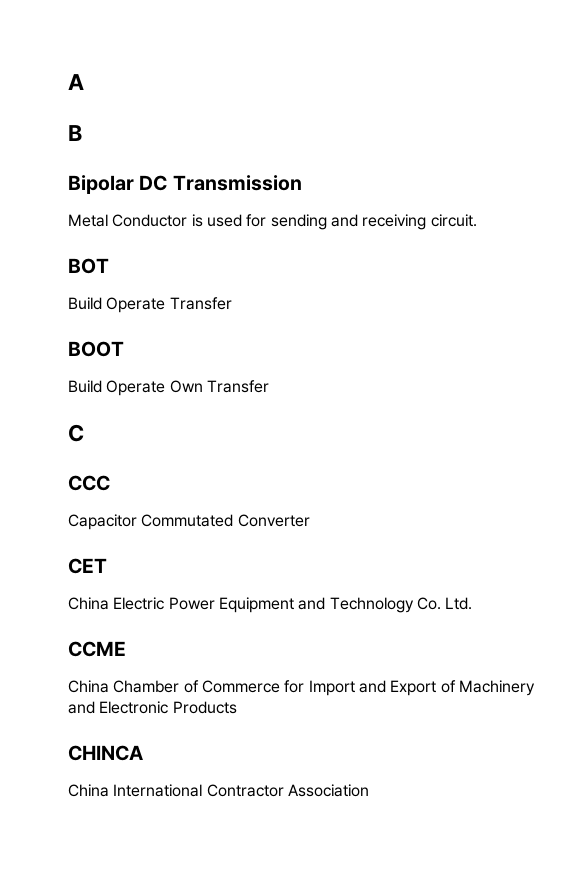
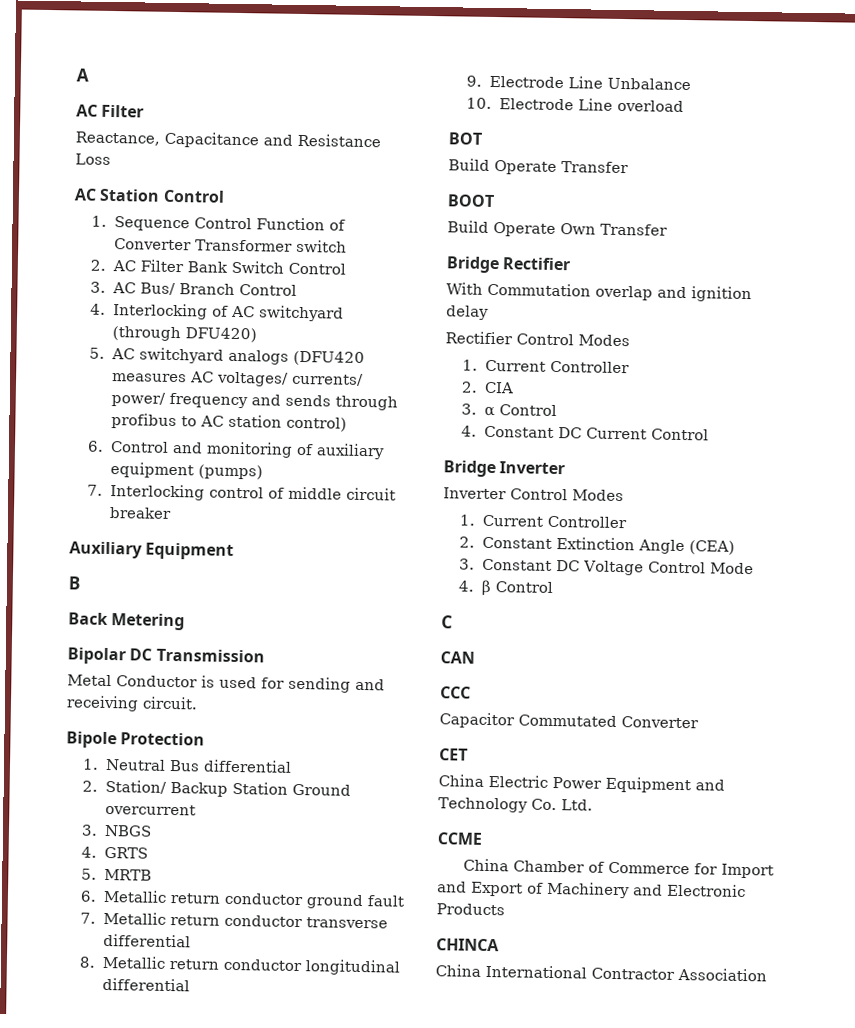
(84, 82) none -> [76,104,145,118] [75,131,381,149] [75,153,111,165] [74,188,225,203] [91,215,346,232] [113,238,347,253] [90,259,346,275] [90,281,297,296] [90,303,344,322] [111,326,257,343] [89,347,365,366] [111,371,364,387] [110,392,398,411] [110,413,347,432] [87,440,385,460] [109,462,263,480] [87,484,396,501] [108,506,172,519] [69,541,235,560] // AC Filter // Reactance, Capacitance and Resistance Loss // AC Station Control // 1. Sequence Control Function of Converter Transformer switch // 2. AC Filter Bank Switch Control // 3. AC Bus/ Branch Control // 4. Interlocking of AC switchyard (through DFU420) // 5. AC switchyard analogs (DFU420 measures AC voltages/ currents/ power/ frequency and sends through profibus to AC station control) // 6. Control and monitoring of auxiliary equipment (pumps) // 7. Interlocking control of middle circuit breaker // Auxiliary Equipment
(82, 133) none -> [68,612,186,631] // Back Metering
(477, 220) none -> [66,731,206,749] [82,758,292,773] [82,779,351,797] [104,803,196,816] [81,824,152,837] [81,846,148,859] [81,868,152,881] [80,889,405,910] [80,911,388,929] [102,933,191,948] [79,955,400,976] [101,977,190,992] [466,75,691,91] [466,97,684,112] // Bipole Protection // 1. Neutral Bus differential // 2. Station/ Backup Station Ground overcurrent // 3. NBGS // 4. GRTS // 5. MRTB // 6. Metallic return conductor ground fault // 7. Metallic return conductor transverse differential // 8. Metallic return conductor longitudinal differential // 9. Electrode Line Unbalance // 10. Electrode Line overload
(269, 386) none -> [446,256,572,274] [446,282,752,303] [446,305,489,320] [445,331,630,347] [462,359,630,374] [461,381,514,394] [461,403,557,417] [461,425,709,441] [443,460,566,478] [443,487,624,502] [459,514,627,529] [459,536,735,555] [459,558,754,576] [458,579,553,597] // Bridge Rectifier // With Commutation overlap and ignition delay // Rectifier Control Modes // 1. Current Controller // 2. CIA // 3. α Control // 4. Constant DC Current Control // Bridge Inverter // Inverter Control Modes // 1. Current Controller // 2. Constant Extinction Angle (CEA) // 3. Constant DC Voltage Control Mode // 4. β Control
(84, 433) none -> [440,651,475,664] // CAN

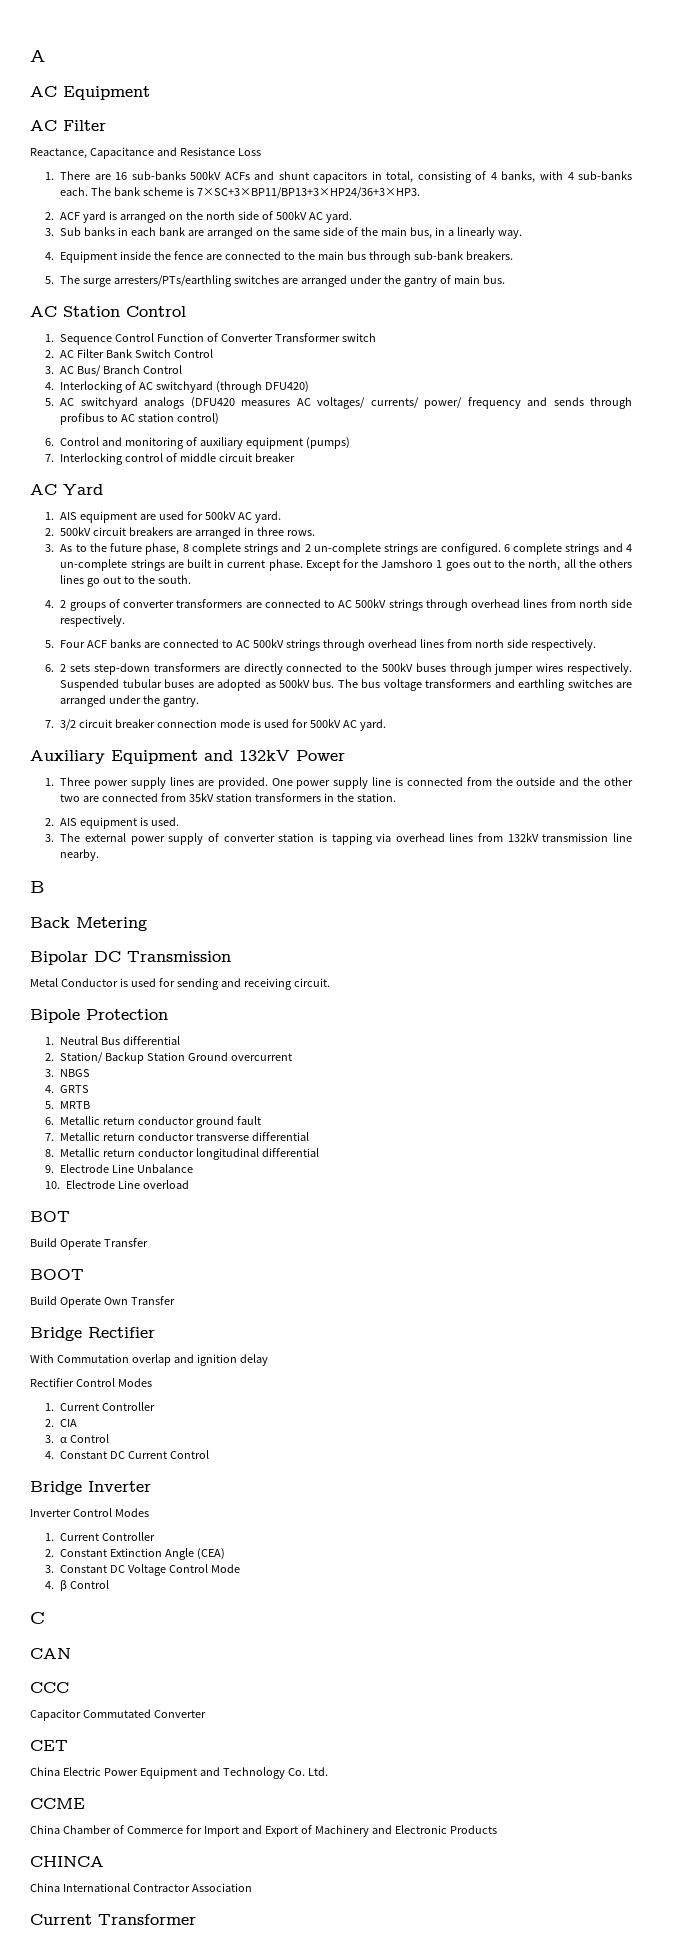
(89, 75) none -> [30,86,150,100] // AC Equipment
(111, 159) none -> [45,171,633,183] [60,187,421,198] [45,211,353,223] [45,227,522,239] [45,251,514,263] [45,275,506,287] // 1. There are 16 sub-banks 500kV ACFs and shunt capacitors in total, consisting of 4 banks, with 4 sub-banks each. The bank scheme is 7×SC+3×BP11/BP13+3×HP24/36+3×HP3. // 2. ACF yard is arranged on the north side of 500kV AC yard. // 3. Sub banks in each bank are arranged on the same side of the main bus, in a linearly way. // 4. Equipment inside the fence are connected to the main bus through sub-bank breakers. // 5. The surge arresters/PTs/earthling switches are arranged under the gantry of main bus.
[69,541,235,560] Auxiliary Equipment -> [30,484,103,495] [45,511,282,523] [45,527,316,539] [45,543,632,555] [60,559,632,571] [60,575,192,587] [45,599,632,611] [60,615,126,627] [45,639,596,651] [45,663,632,675] [60,679,632,691] [60,695,200,707] [45,719,387,731] [30,750,345,764] [45,777,634,789] [60,793,397,802] [45,817,180,829] [45,833,632,845] [60,849,100,861] AC Yard // 1. AIS equipment are used for 500kV AC yard. // 2. 500kV circuit breakers are arranged in three rows. // 3. As to the future phase, 8 complete strings and 2 un-complete strings are configured. 6 complete strings and 4 un-complete strings are built in current phase. Except for the Jamshoro 1 goes out to the north, all the others lines go out to the south. // 4. 2 groups of converter transformers are connected to AC 500kV strings through overhead lines from north side respectively. // 5. Four ACF banks are connected to AC 500kV strings through overhead lines from north side respectively. // 6. 2 sets step-down transformers are directly connected to the 500kV buses through jumper wires respectively. Suspended tubular buses are adopted as 500kV bus. The bus voltage transformers and earthling switches are arranged under the gantry. // 7. 3/2 circuit breaker connection mode is used for 500kV AC yard. // Auxiliary Equipment and 132kV Power // 1. Three power supply lines are provided. One power supply line is connected from the outside and the other two are connected from 35kV station transformers in the station. // 2. AIS equipment is used. // 3. The external power supply of converter station is tapping via overhead lines from 132kV transmission line nearby.
(767, 974) none -> [30,1914,196,1925] // Current Transformer

